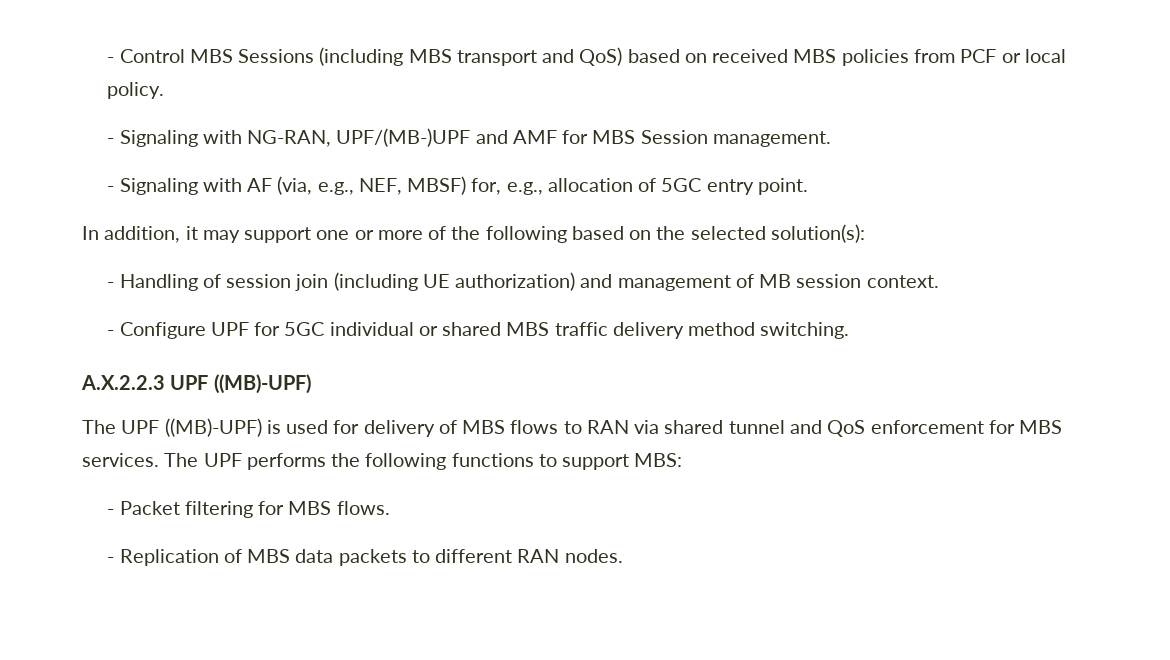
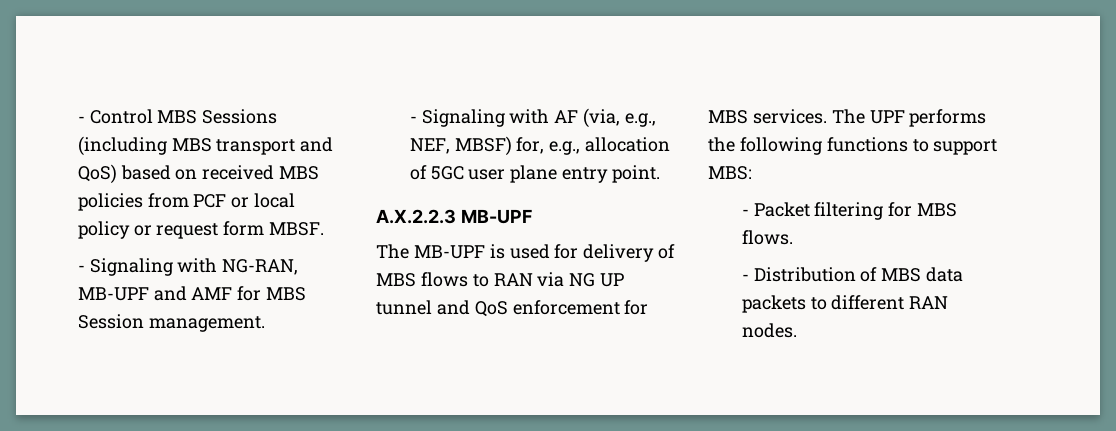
[107,82,165,99] policy. -> [77,221,325,239] policy or request form MBSF.
[336,128,471,147] UPF/(MB-)UPF -> [77,287,149,301] MB-UPF
(702, 185) none -> [468,165,558,183] user plane
[82,224,865,243] [107,272,939,291] [107,322,850,339] // In addition, it may support one or more of the following based on the selected solution(s): // - Handling of session join (including UE authorization) and management of MB session context. // - Configure UPF for 5GC individual or shared MBS traffic delivery method switching. -> (660, 174) none
[170,374,311,394] [82,418,262,437] UPF ((MB)-UPF) // The UPF ((MB)-UPF) -> [460,209,532,224] [376,244,485,259] MB-UPF // The MB-UPF
[664,420,724,434] shared -> [569,273,625,287] NG UP
[119,549,219,566] Replication -> [753,267,856,282] Distribution

